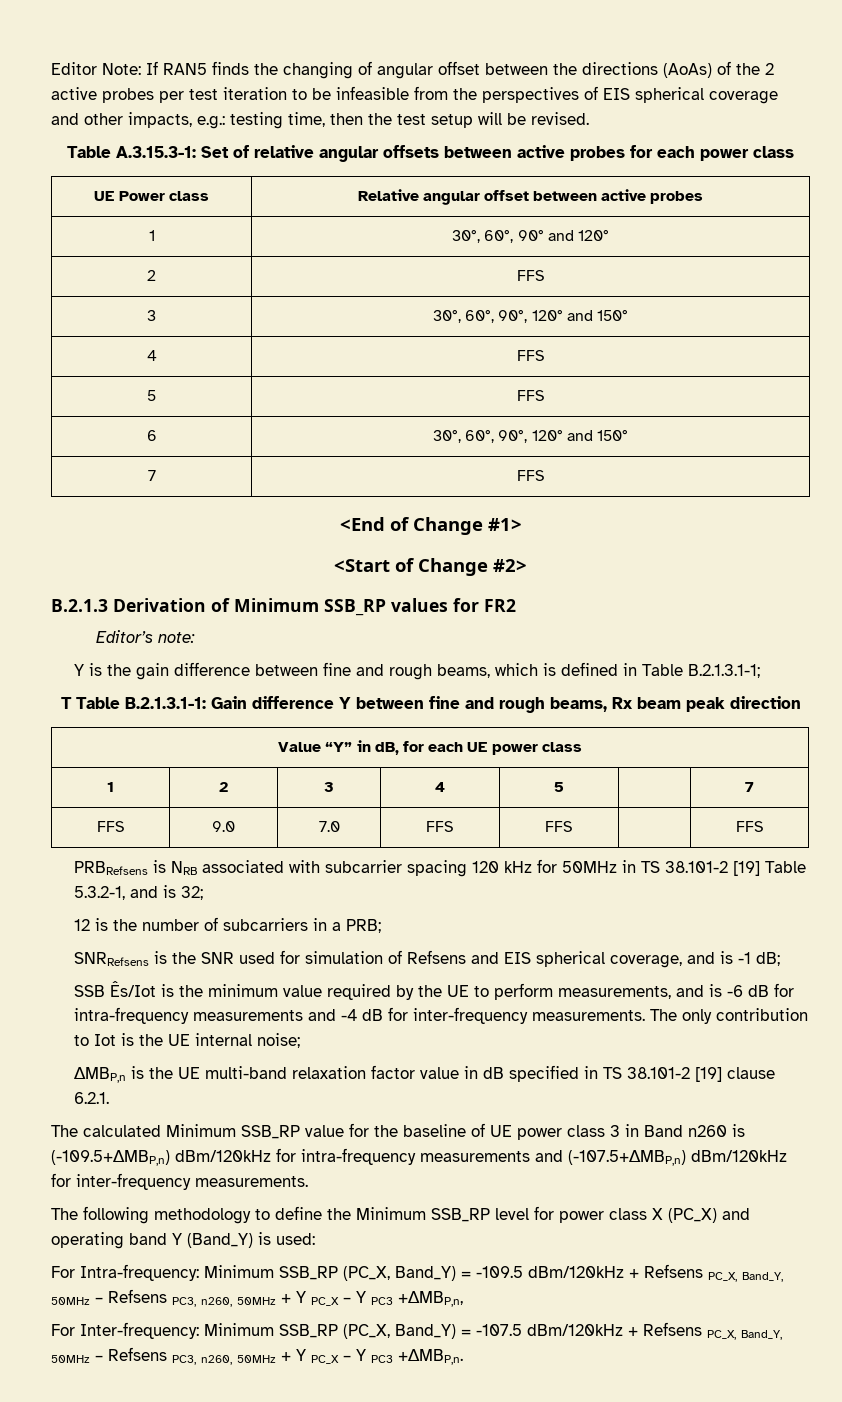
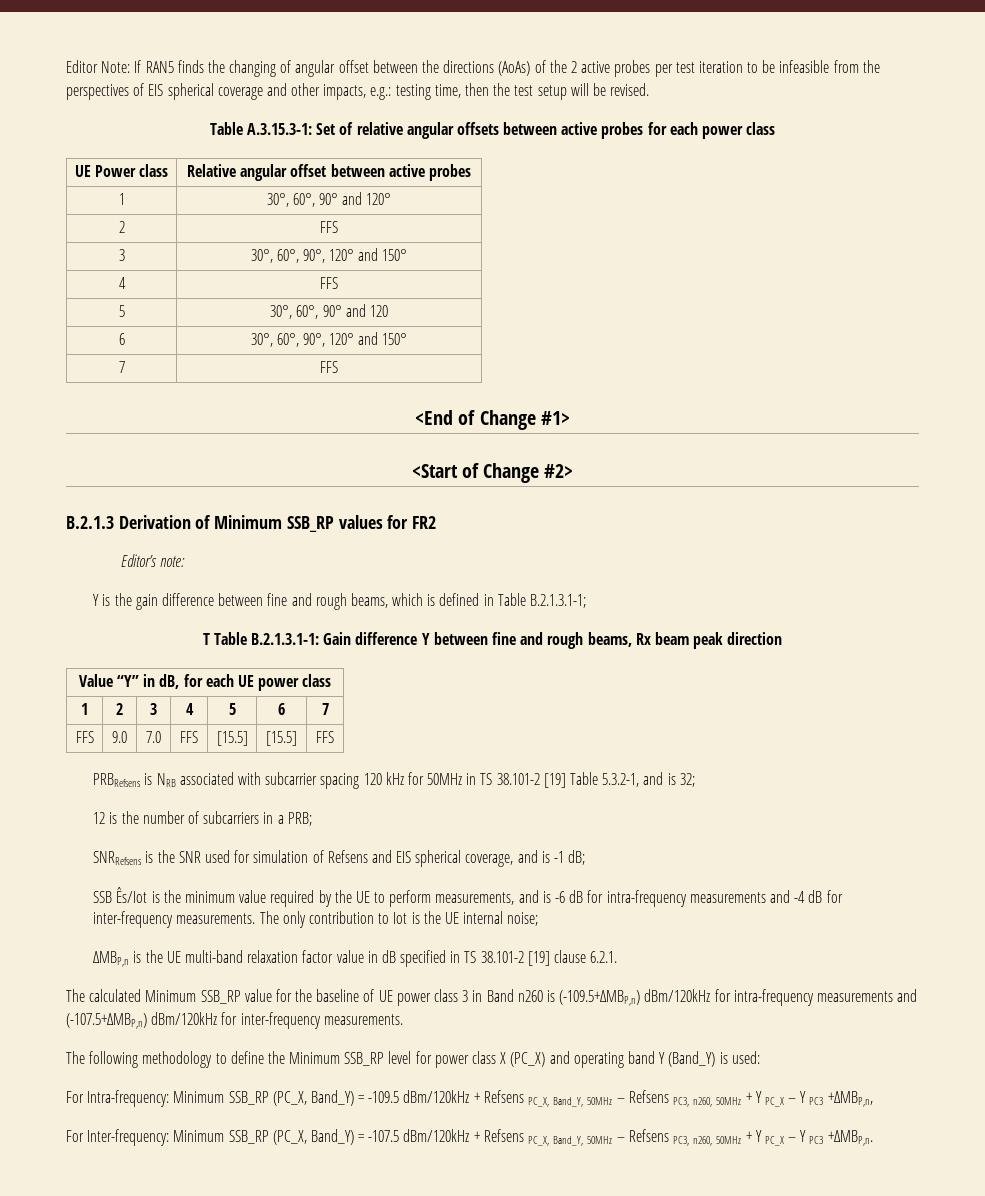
[516,390,545,401] FFS -> [270,304,388,319] 30°, 60°, 90° and 120
(564, 787) none -> [278,703,285,715] 6
[545,821,573,832] FFS | -> [216,731,248,746] [266,731,297,746] [15.5] | [15.5]

